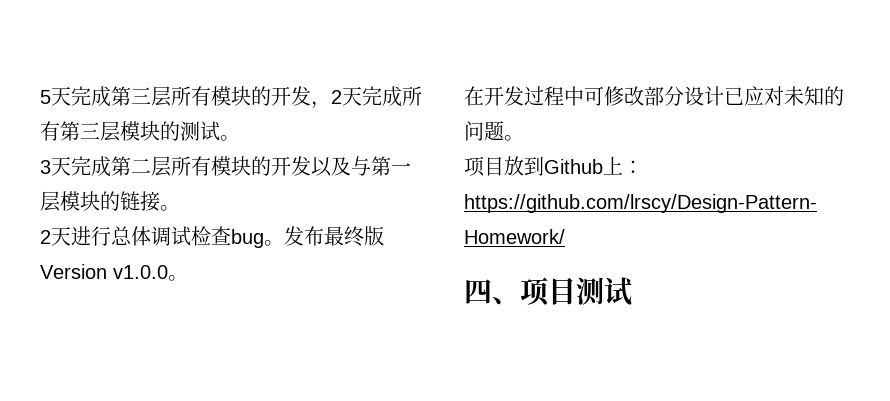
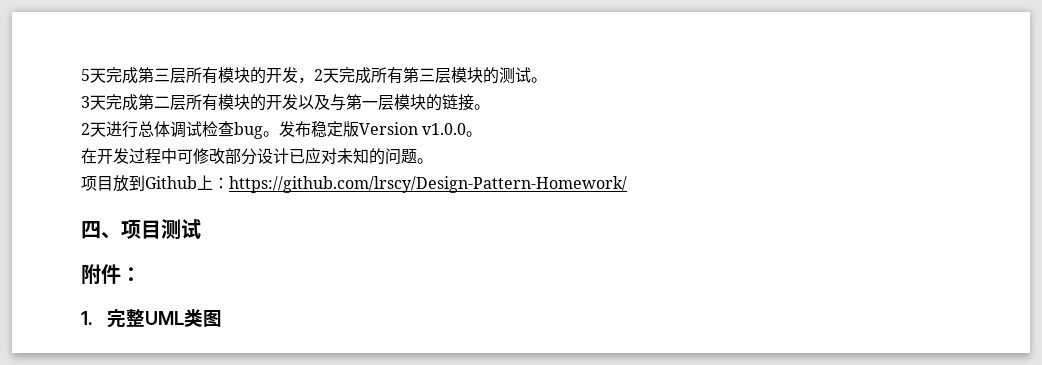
[324,226,364,247] 最终 -> [311,121,343,137] 稳定
(632, 291) none -> [81,264,141,285] [81,309,223,328] // 附件： // 1.完整UML类图

